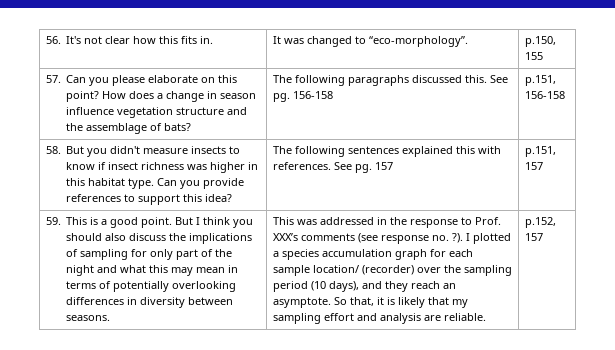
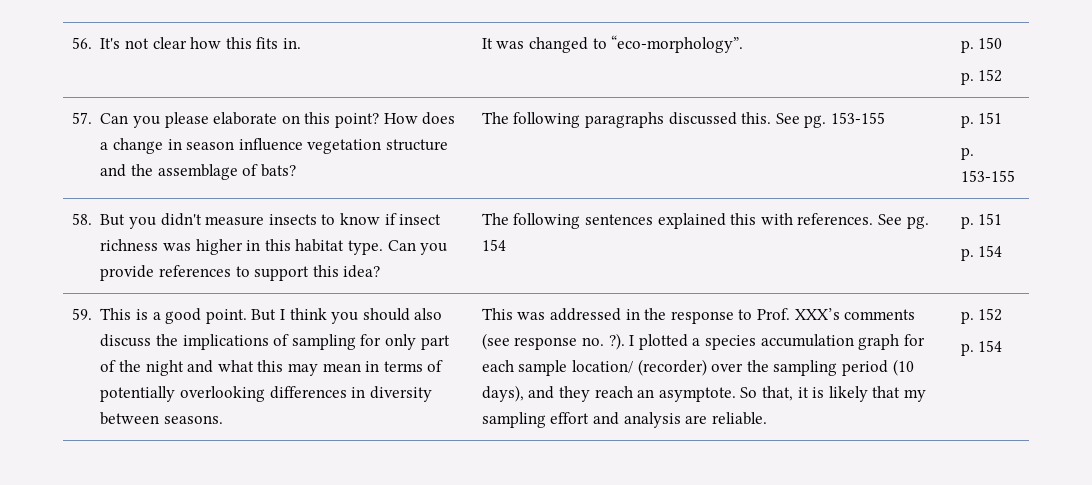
[524,36,556,47] [524,52,543,60] p.150, 155 -> [960,37,1003,53] [960,69,1003,85] p. 150 // p. 152
[292,91,333,99] [524,75,556,86] [524,91,565,99] 156-158 | p.151, 156-158 -> [831,112,886,124] [960,112,1003,128] [960,147,974,160] [960,170,1015,182] 153-155 | p. 151 // p. 153-155
[374,162,393,170] [524,146,556,157] [524,162,543,170] 157 | p.151, 157 -> [481,239,506,251] [960,213,1003,229] [960,245,1003,261] 154 | p. 151 // p. 154
[524,217,556,228] [524,233,543,241] p.152, 157 -> [960,308,1003,324] [960,340,1003,356] p. 152 // p. 154

